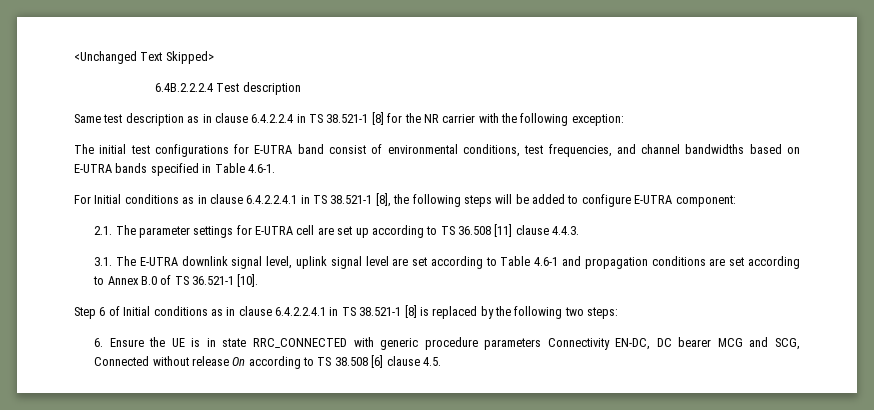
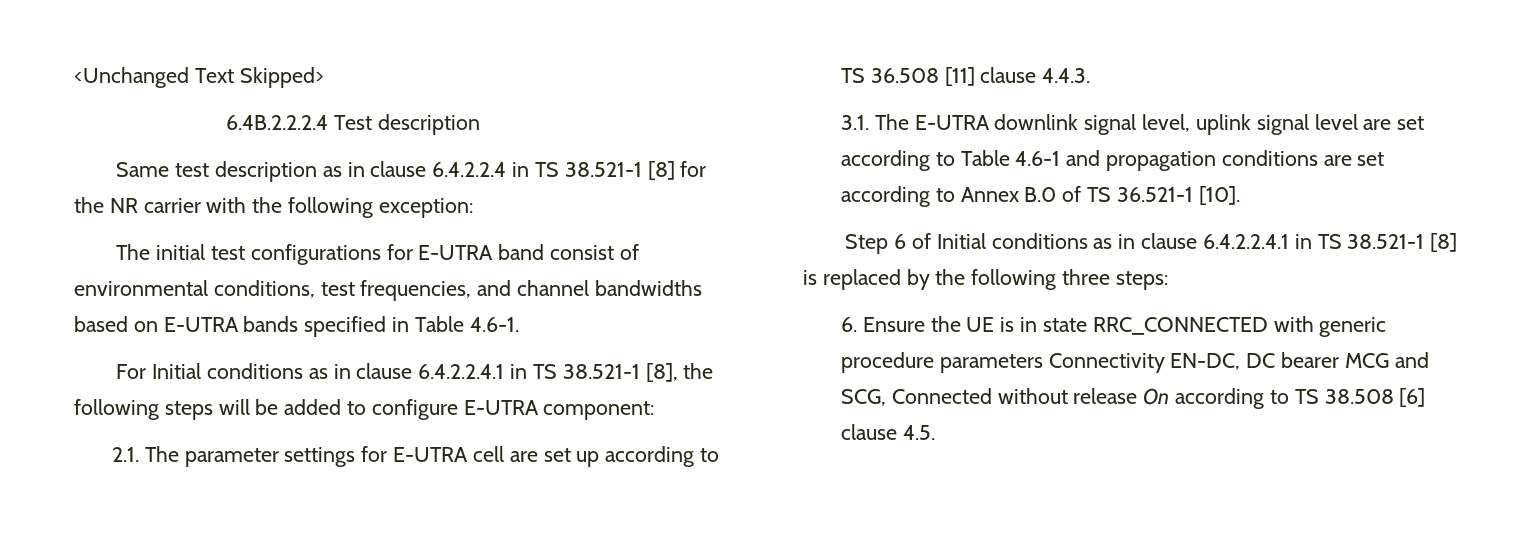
[564,307,584,316] two -> [1062,269,1111,285] three

